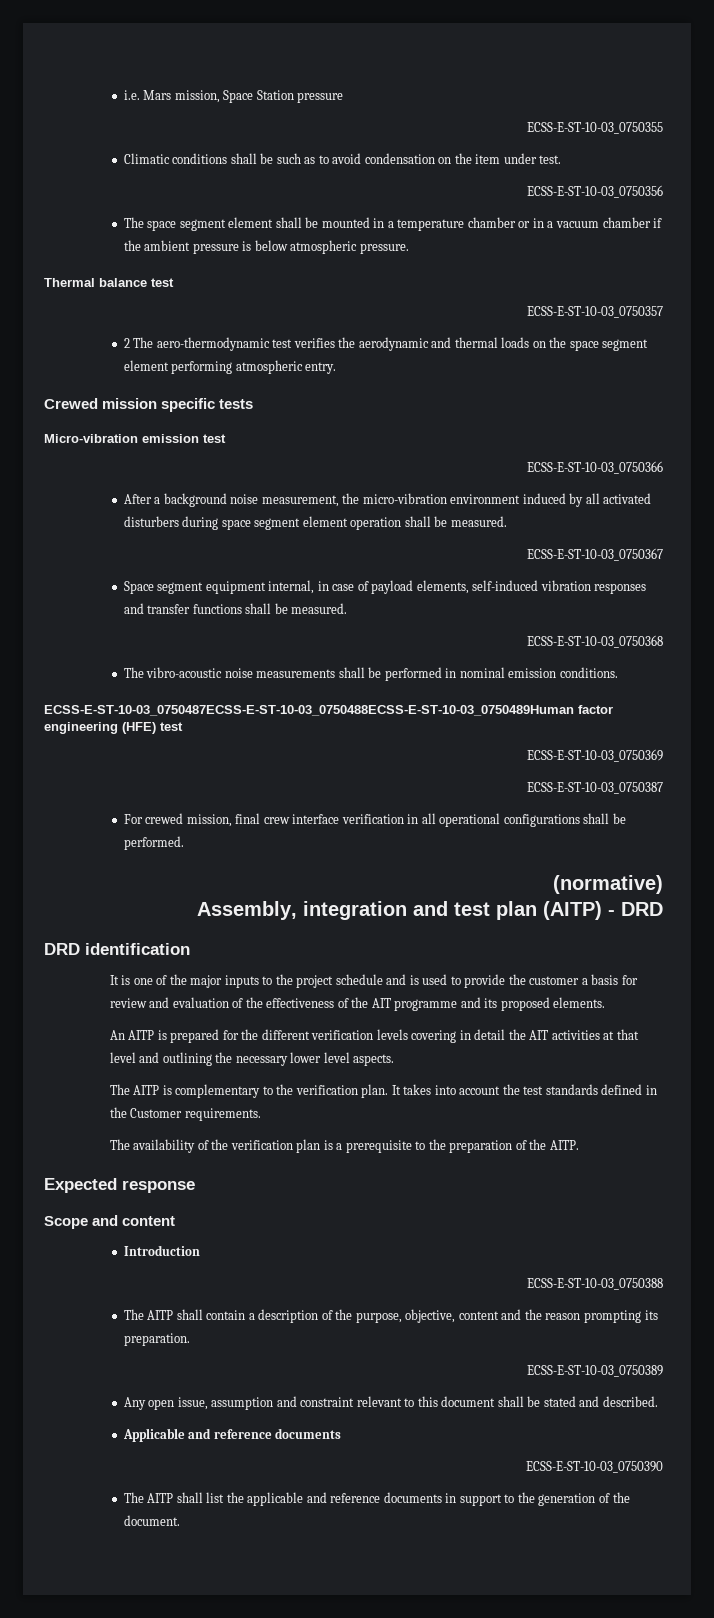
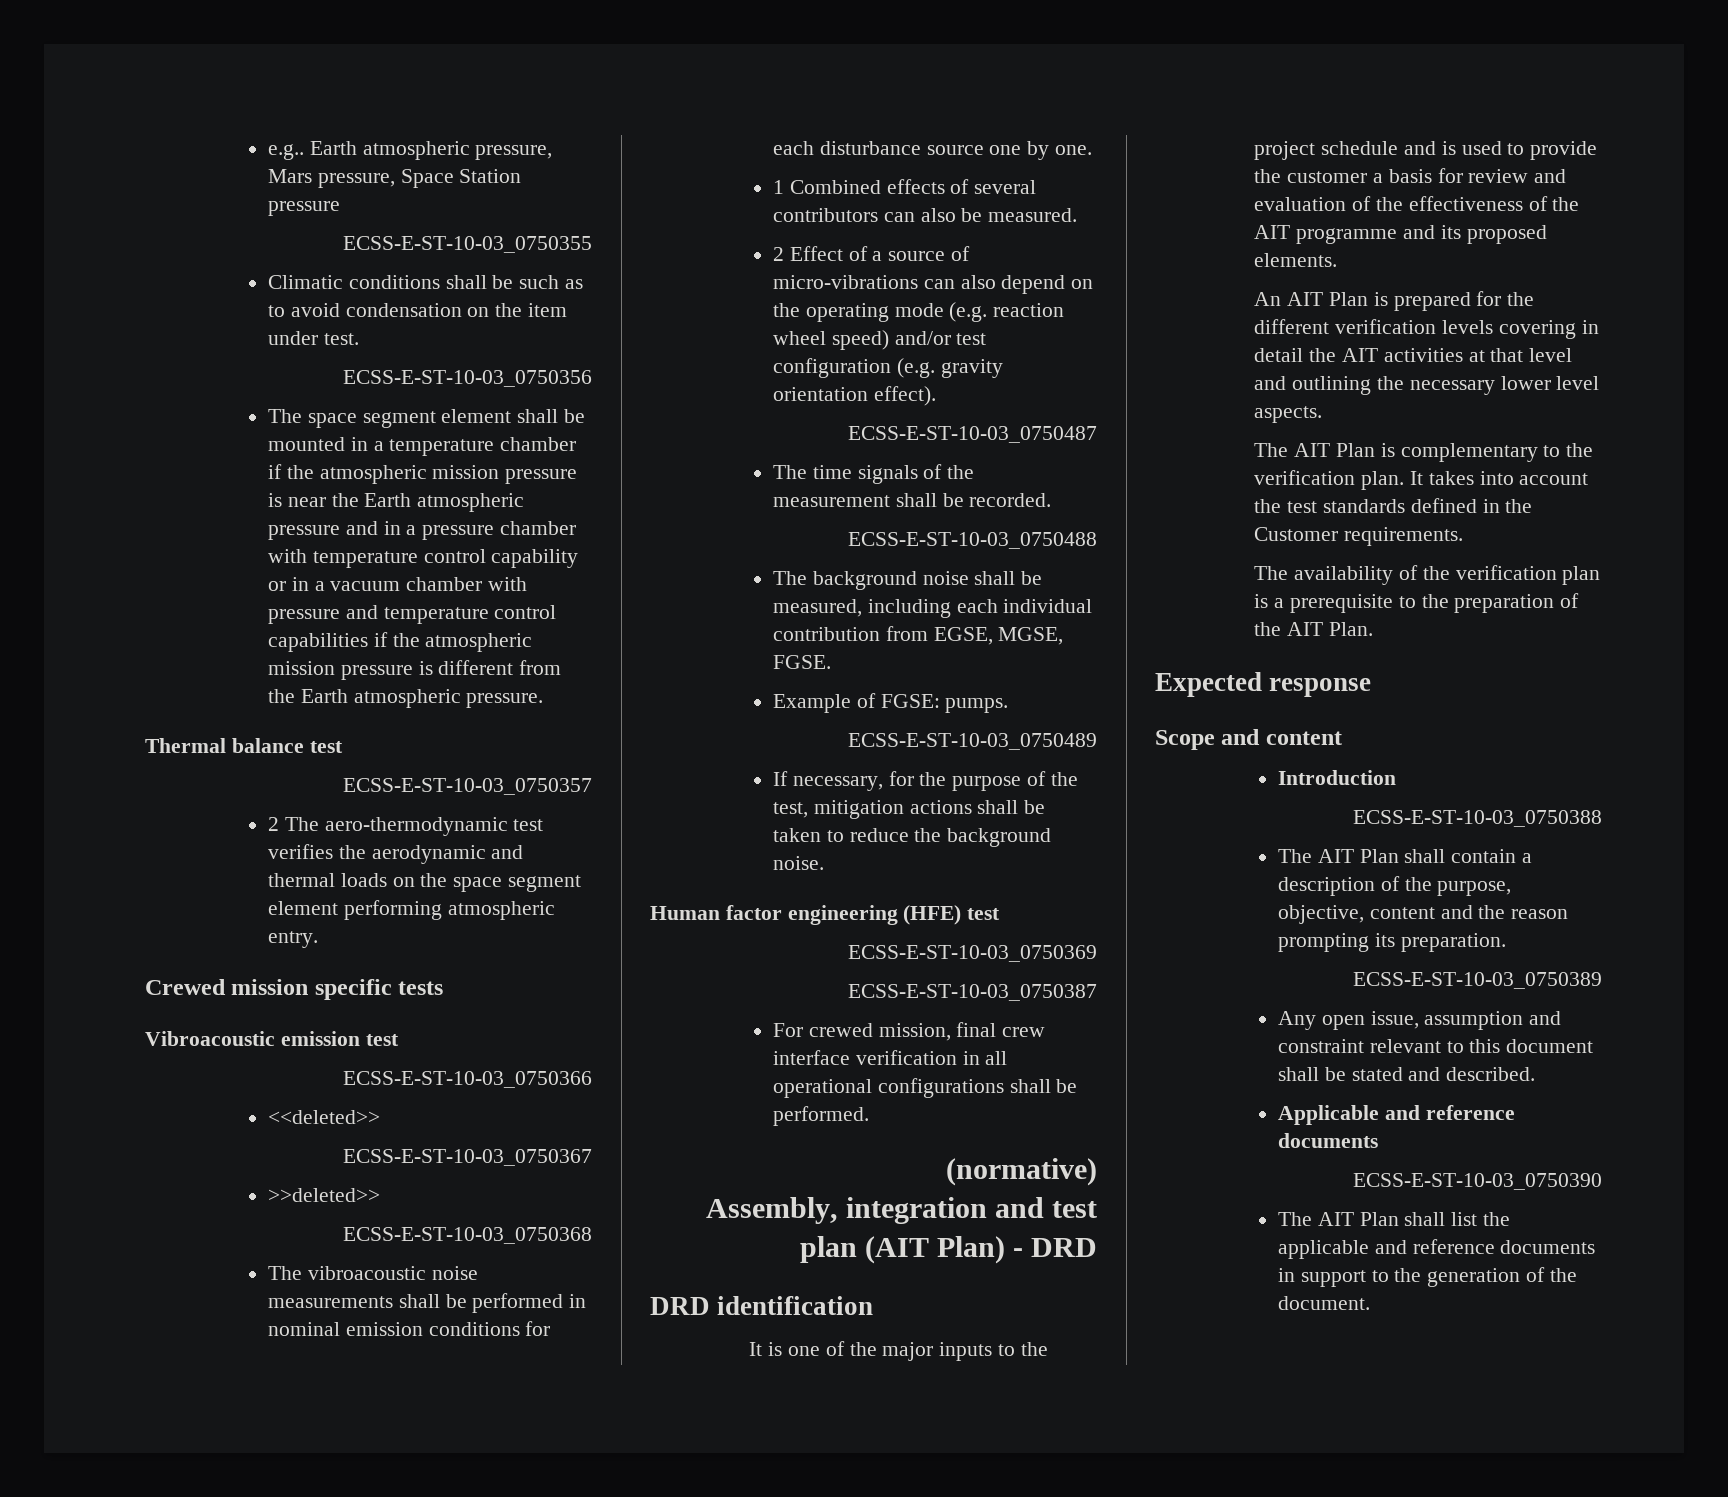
[123,90,220,103] i.e. Mars mission, -> [267,141,553,160] [267,169,395,188] e.g.. Earth atmospheric pressure, Mars pressure,
(516, 222) none -> [267,464,578,484] [267,493,525,512] [267,521,577,540] [267,549,579,568] if the atmospheric mission pressure is near the Earth atmospheric pressure and in a pressure chamber with temperature control capability
[653,218,663,228] [123,240,288,254] if the ambient pressure is below -> [488,577,528,591] [267,605,557,624] [267,632,533,652] [267,660,562,680] [267,689,348,703] with pressure and temperature control capabilities if the atmospheric mission pressure is different from the Earth
[44,434,138,443] Micro-vibration -> [145,1031,275,1046] Vibroacoustic
[123,493,652,507] [123,516,507,530] [527,548,663,561] [123,580,647,594] [123,603,348,614] After a background noise measurement, the micro-vibration environment induced by all activated disturbers during space segment element operation shall be measured. // ECSS-E-ST-10-03_0750367 // Space segment equipment internal, in case of payload elements, self-induced vibration responses and transfer functions shall be measured. -> [267,1110,380,1124] [343,1149,592,1166] [267,1188,380,1202] <<deleted>> // ECSS-E-ST-10-03_0750367 // >>deleted>>
[146,667,223,678] vibro-acoustic -> [307,1266,426,1280] vibroacoustic
[559,667,618,678] [44,705,574,716] conditions. // ECSS-E-ST-10-03_0750487ECSS-E-ST-10-03_0750488ECSS-E-ST-10-03_0750489Human -> [428,1321,551,1336] [772,141,1093,160] [772,179,1037,194] [772,208,1078,222] [772,246,971,261] [772,275,1094,294] [772,302,1065,322] [772,330,987,350] [772,358,1003,378] [772,386,936,406] [848,426,1097,443] [772,464,975,484] [772,493,1052,507] [848,532,1097,549] [772,571,1043,590] [772,599,1093,618] [772,626,1064,645] [772,655,831,669] [772,693,1009,713] [848,733,1097,750] [772,771,1078,791] [772,800,1046,819] [772,828,1052,847] [772,856,824,870] [650,906,720,920] conditions for each disturbance source one by one. // 1 Combined effects of several contributors can also be measured. // 2 Effect of a source of micro-vibrations can also depend on the operating mode (e.g. reaction wheel speed) and/or test configuration (e.g. gravity orientation effect). // ECSS-E-ST-10-03_0750487 // The time signals of the measurement shall be recorded. // ECSS-E-ST-10-03_0750488 // The background noise shall be measured, including each individual contribution from EGSE, MGSE, FGSE. // Example of FGSE: pumps. // ECSS-E-ST-10-03_0750489 // If necessary, for the purpose of the test, mitigation actions shall be taken to reduce the background noise. // Human
[543,901,602,920] (AITP) -> [864,1236,1005,1264] (AIT Plan)
[128,1030,155,1040] AITP -> [1287,292,1368,306] AIT Plan
[133,1085,160,1095] AITP -> [1294,443,1375,457] AIT Plan
[549,1140,579,1150] AITP. -> [1287,622,1373,636] AIT Plan.
[147,1310,174,1320] AITP -> [1317,849,1399,863] AIT Plan
[147,1493,174,1503] AITP -> [1317,1212,1399,1226] AIT Plan

